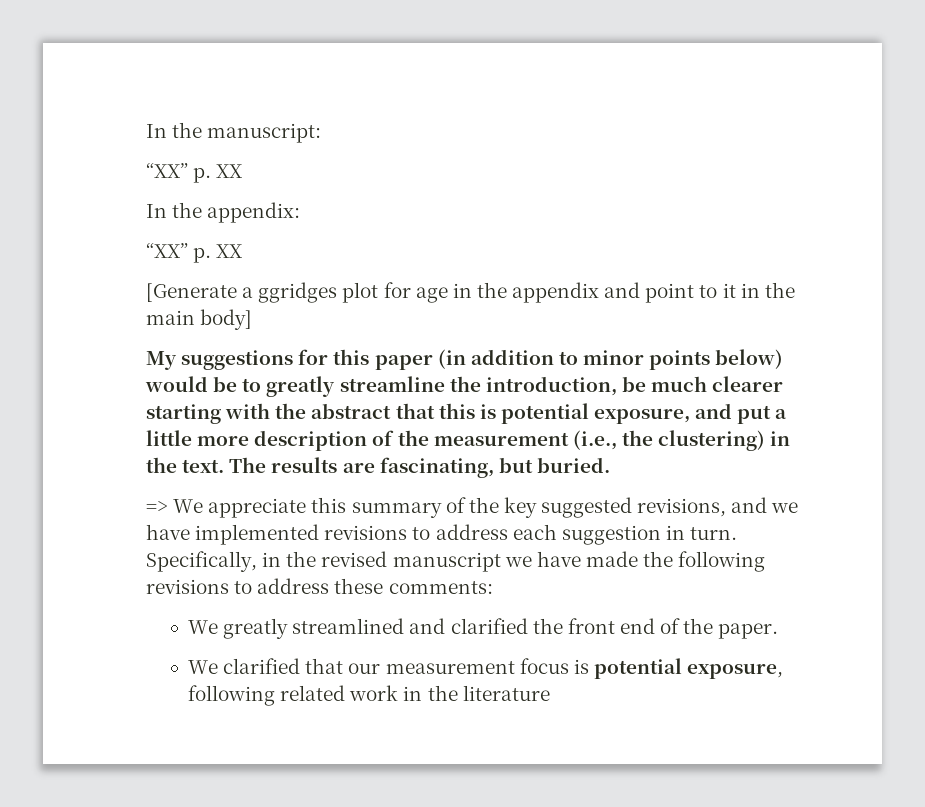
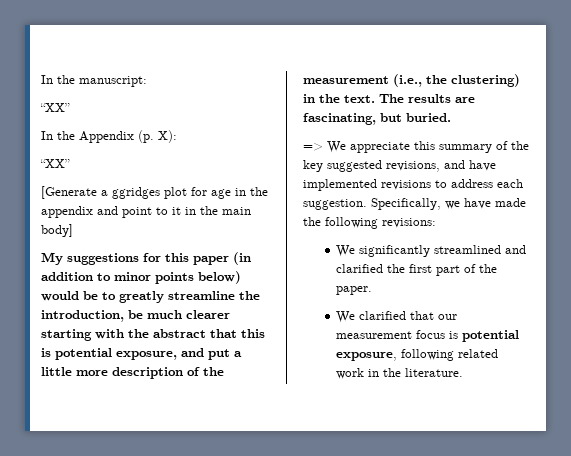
[193,164,243,183] [146,202,301,223] [146,243,243,263] p. XX // In the appendix: // “XX” p. XX -> [41,130,177,143] [40,159,70,168] // In the Appendix (p. X): // “XX”
[771,502,799,513] we -> (465, 164) none
[561,525,738,545] [146,551,501,572] suggestion in turn. Specifically, in the revised manuscript -> [303,198,441,210] suggestion. Specifically,
[146,578,493,594] [188,618,289,639] revisions to address these comments: // We greatly -> [382,218,436,228] [336,245,431,257] revisions: // We significantly
[567,618,655,634] front end -> [409,264,461,276] first part
[462,685,550,701] literature -> [405,368,464,377] literature.

